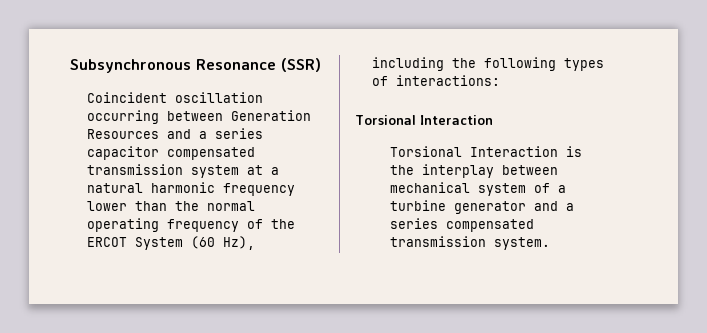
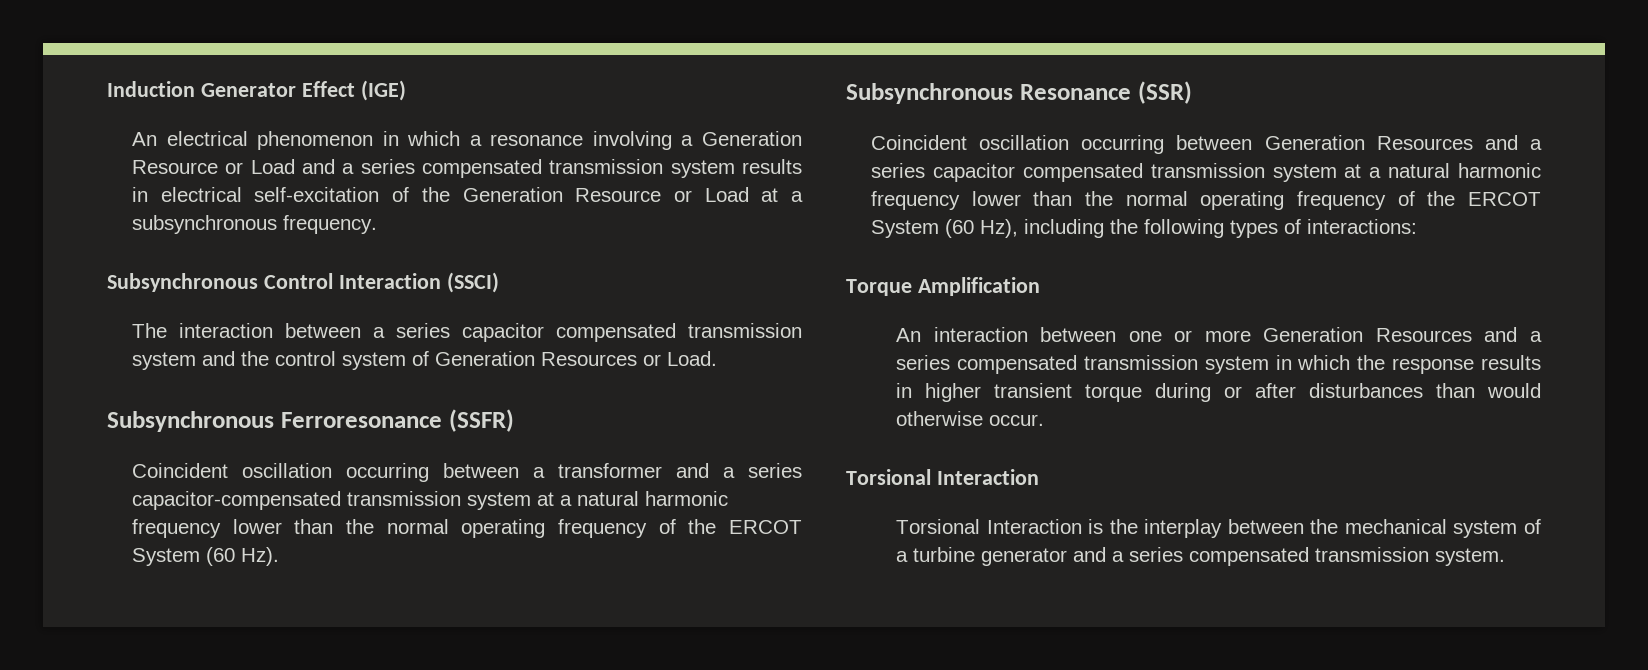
(70, 66) none -> [107,80,406,101] [132,131,802,150] [132,159,802,178] [132,187,804,202] [132,215,378,234] [107,272,499,293] [132,323,802,342] [132,351,718,370] [107,409,514,432] [132,463,802,482] [132,491,729,510] [132,519,802,538] [132,547,280,566] Induction Generator Effect (IGE) // An electrical phenomenon in which a resonance involving a Generation Resource or Load and a series compensated transmission system results in electrical self-excitation of the Generation Resource or Load at a subsynchronous frequency. // Subsynchronous Control Interaction (SSCI) // The interaction between a series capacitor compensated transmission system and the control system of Generation Resources or Load. // Subsynchronous Ferroresonance (SSFR) // Coincident oscillation occurring between a transformer and a series capacitor-compensated transmission system at a natural harmonic frequency lower than the normal operating frequency of the ERCOT System (60 Hz). //
(501, 80) none -> [846,277,1040,296] [896,327,1542,342] [896,355,1541,374] [896,383,1541,402] [896,411,1045,426] // Torque Amplification // An interaction between one or more Generation Resources and a series compensated transmission system in which the response results in higher transient torque during or after disturbances than would otherwise occur.
(558, 170) none -> [1310,519,1339,534] the

